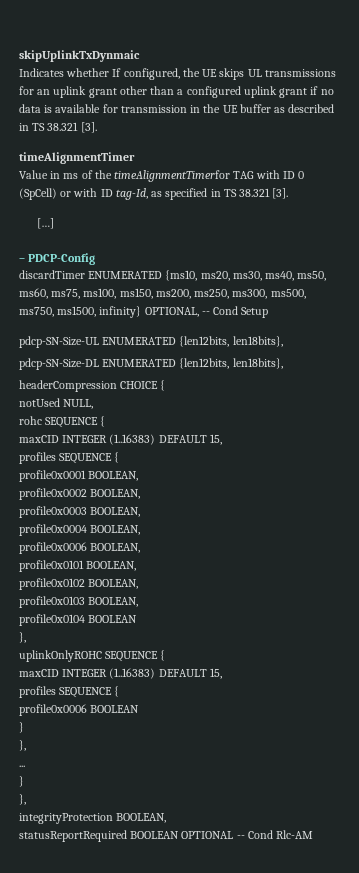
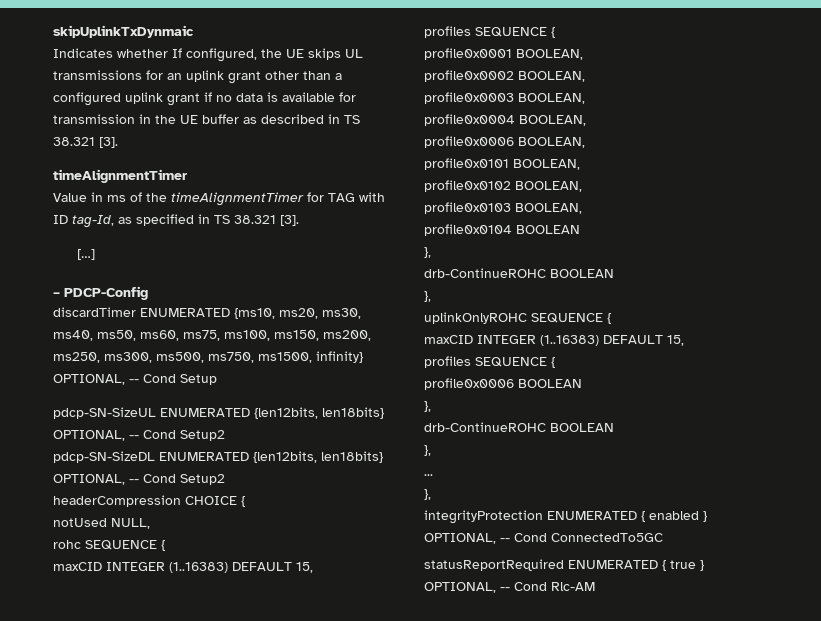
[114,170,231,182] timeAlignmentTimerfor -> [171,192,324,206] timeAlignmentTimer for
[298,171,305,179] [19,188,113,200] 0 (SpCell) or with ID -> (68, 219) none
[19,336,283,348] [19,358,283,370] pdcp-SN-Size-UL ENUMERATED {len12bits, len18bits}, // pdcp-SN-Size-DL ENUMERATED {len12bits, len18bits}, -> [53,407,384,419] [53,430,225,441] [53,451,383,463] [53,474,225,485] pdcp-SN-SizeUL ENUMERATED {len12bits, len18bits} OPTIONAL, -- Cond Setup2 // pdcp-SN-SizeDL ENUMERATED {len12bits, len18bits} OPTIONAL, -- Cond Setup2
(26, 637) none -> [424,268,614,278] [424,291,431,302] // drb-ContinueROHC BOOLEAN // },
[19,722,24,733] } -> [424,401,431,412] [424,422,614,432] }, // drb-ContinueROHC BOOLEAN
[19,776,24,787] // } -> (433, 475) none
[116,813,167,823] [19,830,234,842] BOOLEAN, // statusReportRequired BOOLEAN OPTIONAL -> [547,511,707,522] [424,533,663,544] [424,559,704,571] [424,582,496,593] ENUMERATED { enabled } OPTIONAL, -- Cond ConnectedTo5GC // statusReportRequired ENUMERATED { true } OPTIONAL,

